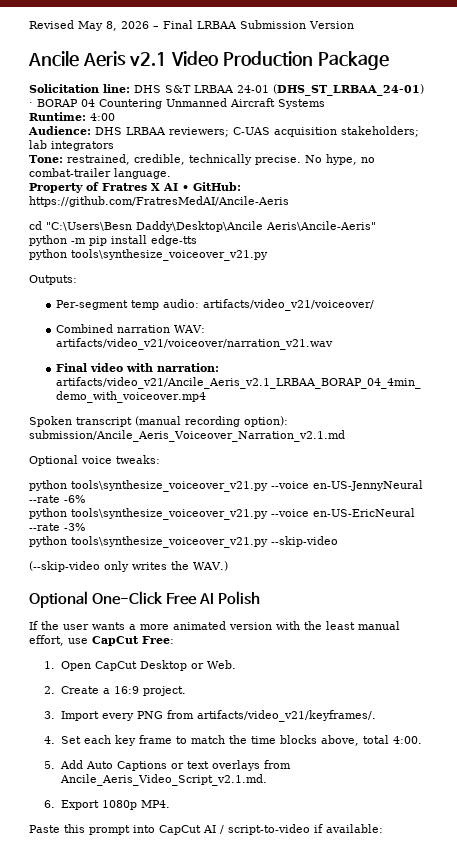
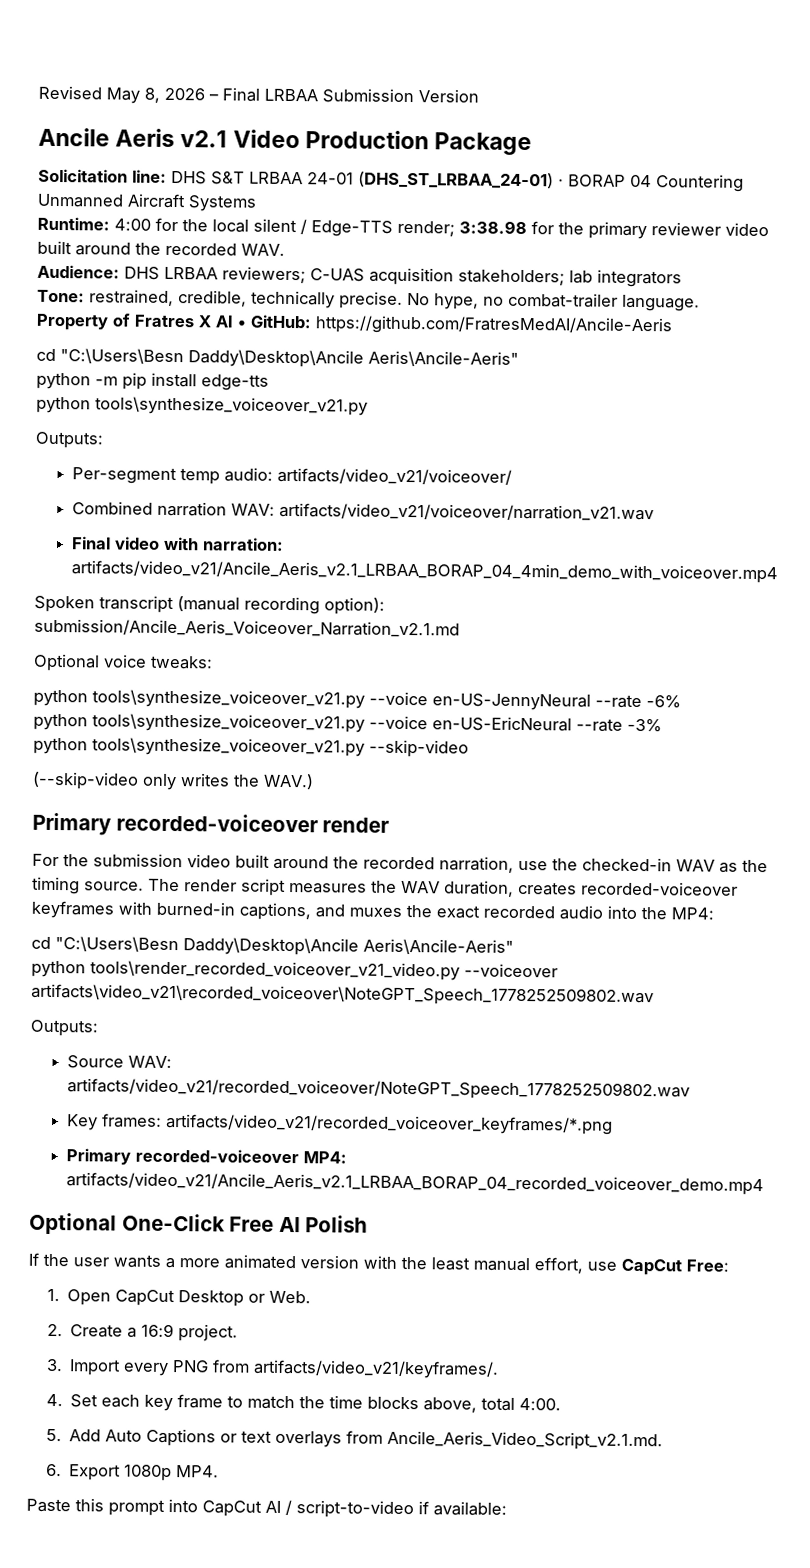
(115, 117) none -> [155,217,769,240] [37,240,285,256] for the local silent / Edge-TTS render; 3:38.98 for the primary reviewer video built around the recorded WAV.
(228, 566) none -> [32,812,390,836] [32,853,768,873] [32,876,738,897] [31,900,714,921] [31,936,514,956] [31,960,558,981] [31,983,654,1007] [30,1019,98,1037] [66,1055,172,1069] [66,1078,690,1101] [66,1113,613,1135] [65,1148,347,1165] [65,1172,764,1196] // Primary recorded-voiceover render // For the submission video built around the recorded narration, use the checked-in WAV as the timing source. The render script measures the WAV duration, creates recorded-voiceover keyframes with burned-in captions, and muxes the exact recorded audio into the MP4: // cd "C:\Users\Besn Daddy\Desktop\Ancile Aeris\Ancile-Aeris" // python tools\render_recorded_voiceover_v21_video.py --voiceover artifacts\video_v21\recorded_voiceover\NoteGPT_Speech_1778252509802.wav // Outputs: // Source WAV: artifacts/video_v21/recorded_voiceover/NoteGPT_Speech_1778252509802.wav // Key frames: artifacts/video_v21/recorded_voiceover_keyframes/*.png // Primary recorded-voiceover MP4: artifacts/video_v21/Ancile_Aeris_v2.1_LRBAA_BORAP_04_recorded_voiceover_demo.mp4

